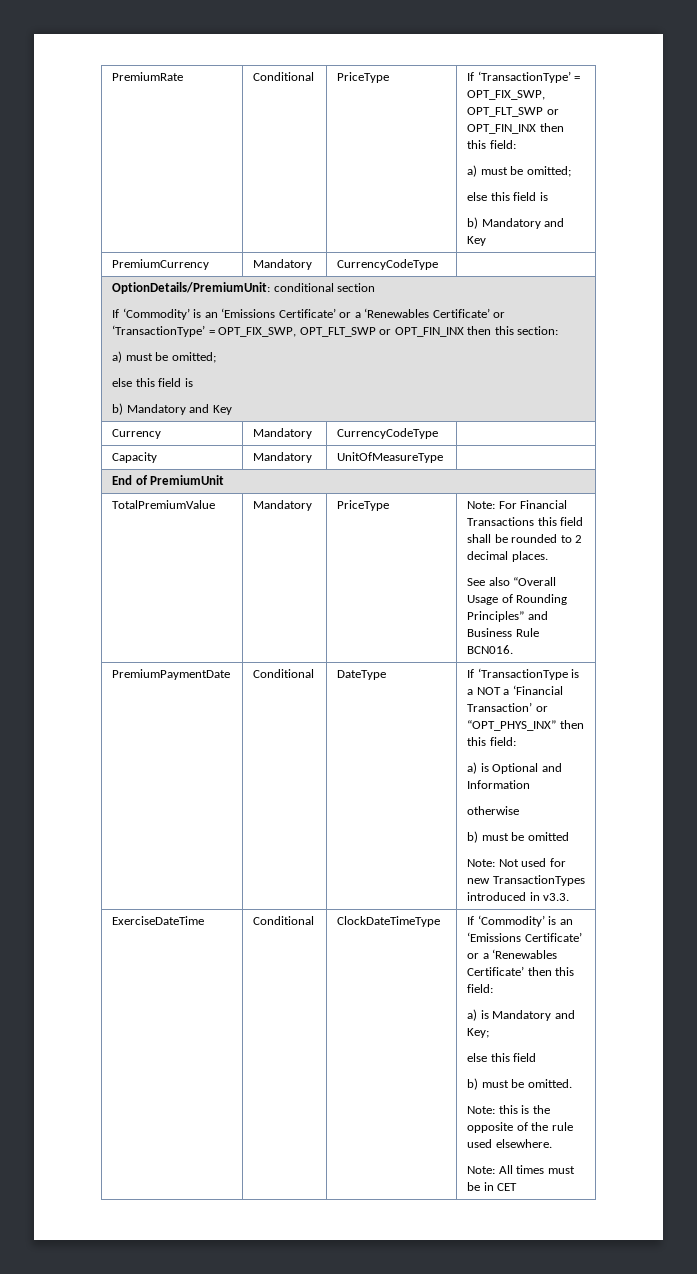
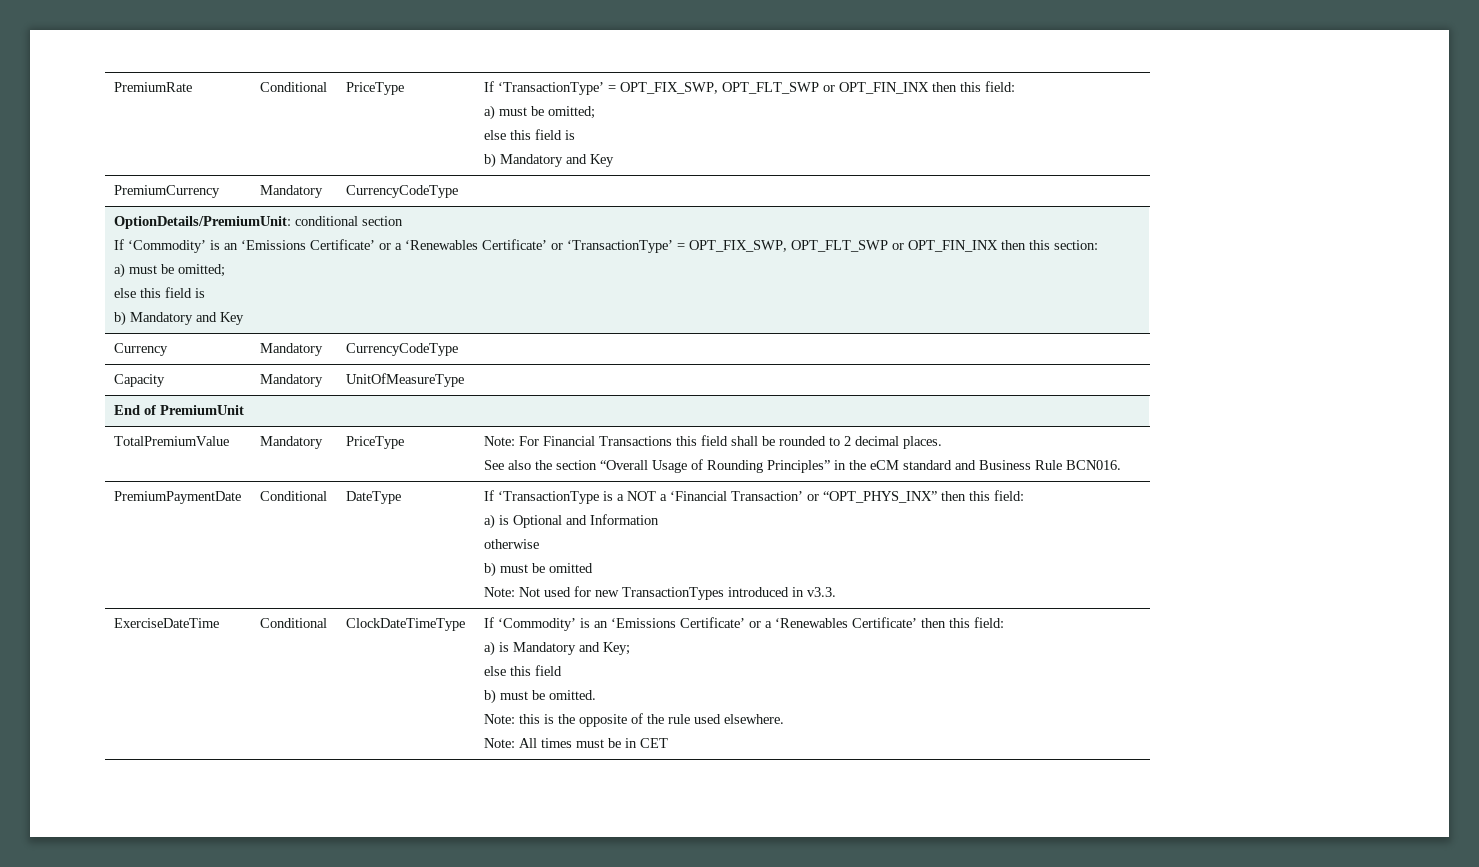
(510, 581) none -> [535,460,598,470] the section
(525, 616) none -> [834,460,953,470] in the eCM standard

